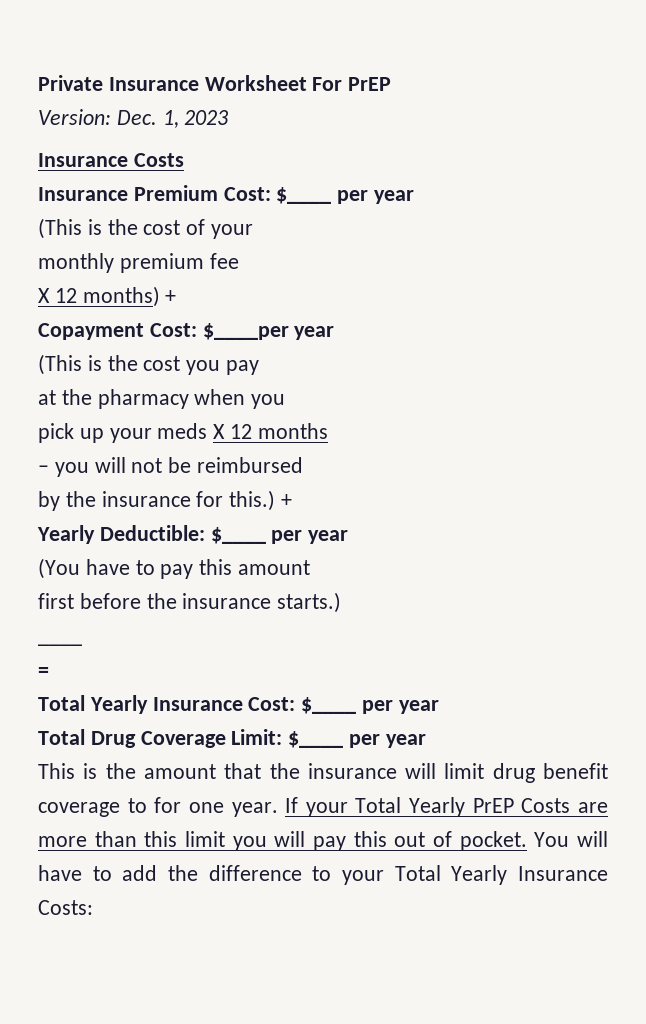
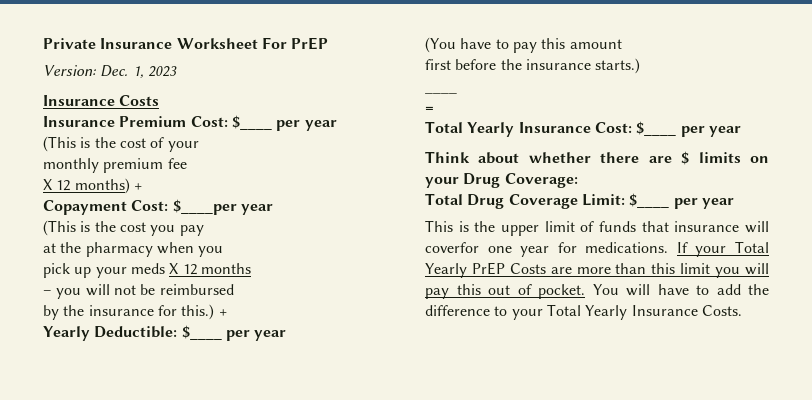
(439, 707) none -> [425,151,769,165] [425,173,578,188] // Think about whether there are $ limits on your Drug Coverage:
[143,763,608,783] [38,797,278,817] amount that the insurance will limit drug benefit coverage to for one year. -> [501,221,769,236] [425,242,669,257] upper limit of funds that insurance will coverfor one year for medications.
[38,900,93,915] Costs: -> [701,305,742,316] Costs.

